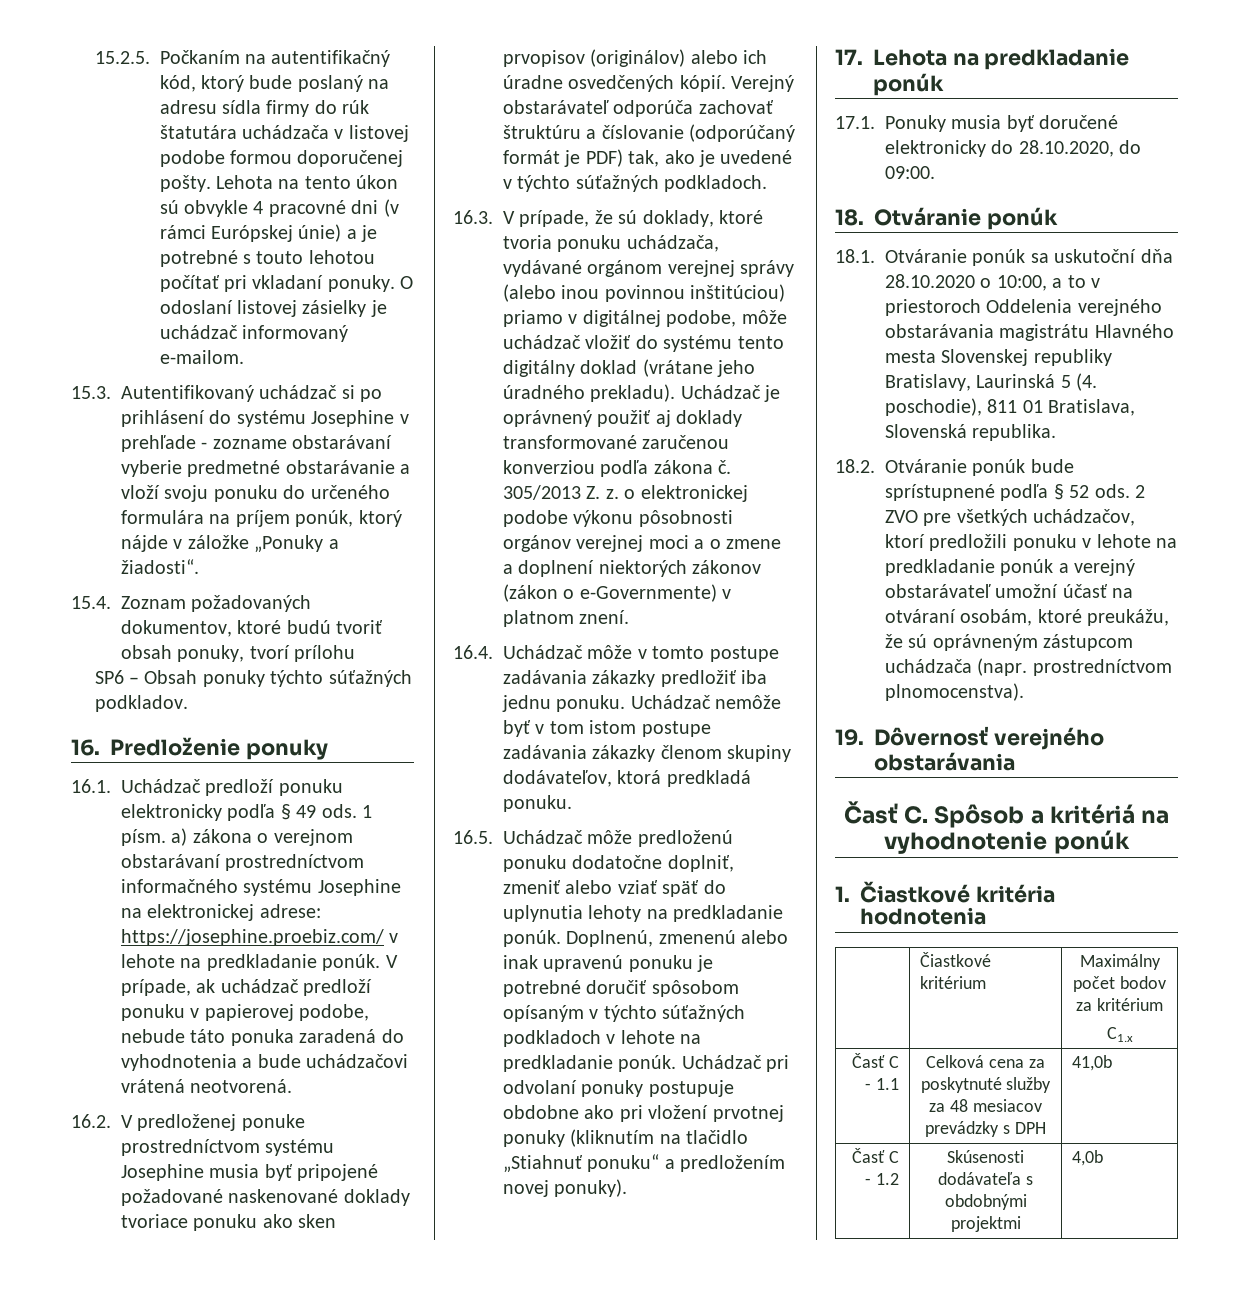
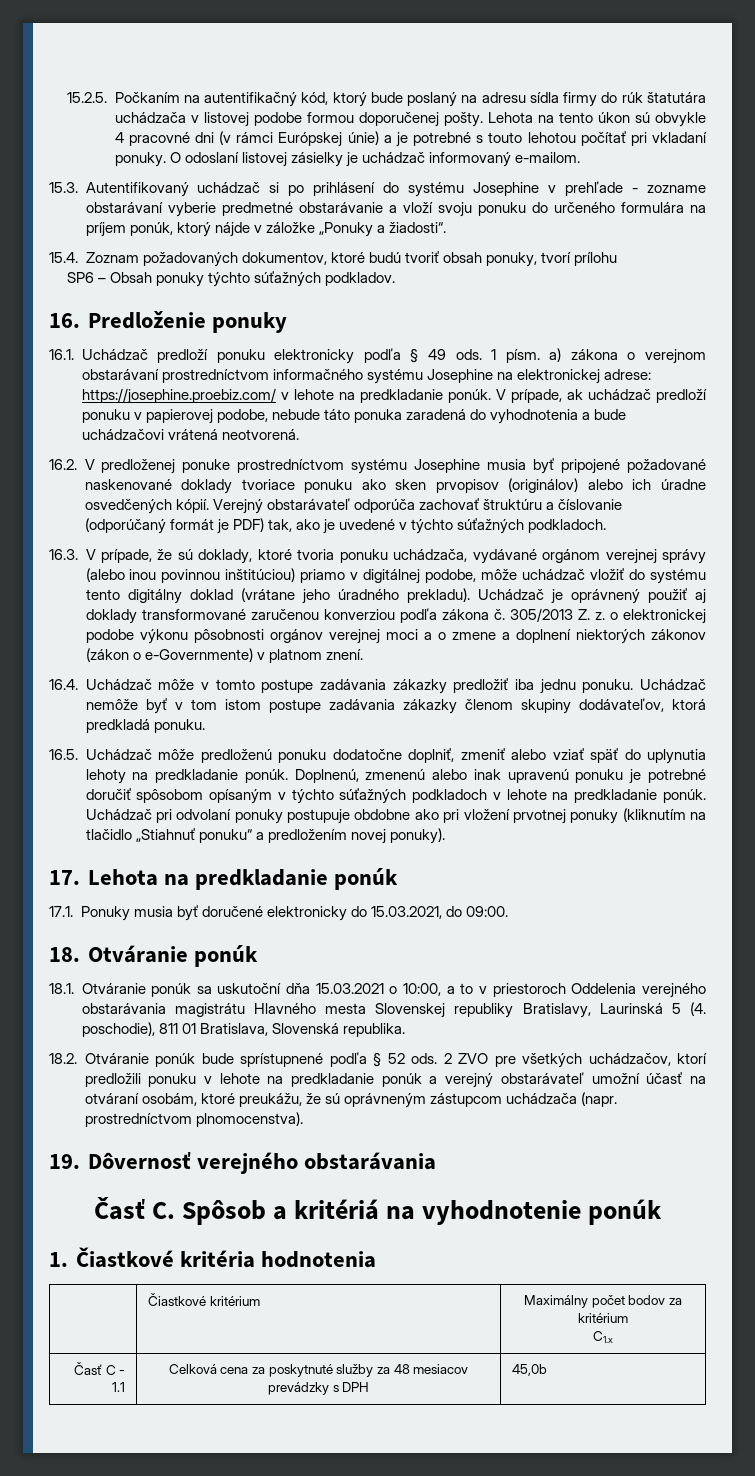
[1018,140,1114,157] 28.10.2020, -> [370,906,442,919] 15.03.2021,
[885,274,975,288] 28.10.2020 -> [315,983,384,994] 15.03.2021
[1072,1055,1113,1071] [851,1148,899,1163] [864,1173,899,1185] [947,1150,1024,1163] [938,1172,1033,1185] [944,1194,1027,1210] [950,1216,1021,1232] [1072,1150,1104,1166] 41,0b // Časť C - 1.2 | Skúsenosti dodávateľa s obdobnými projektmi | 4,0b -> [511,1364,547,1376] 45,0b

